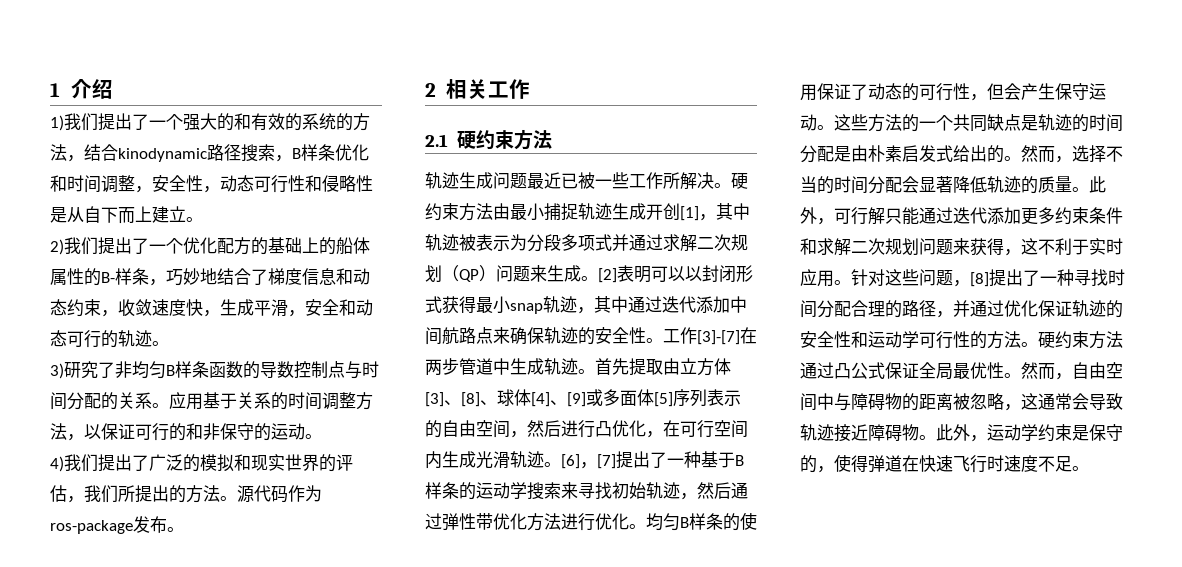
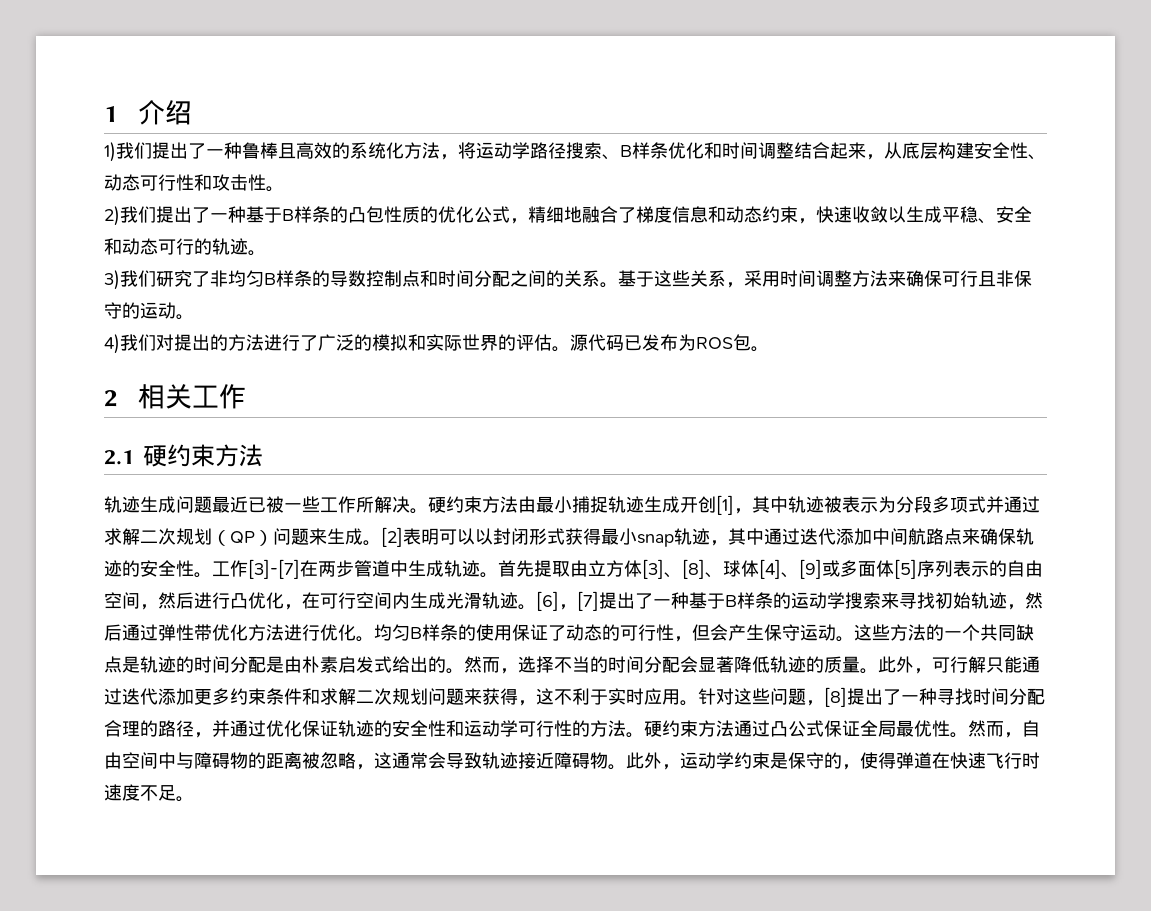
[166,113,370,131] [50,144,207,162] 个强大的和有效的系统的方法，结合kinodynamic -> [224,142,530,160] 种鲁棒且高效的系统化方法，将运动学
[275,155,292,162] ， -> [602,154,620,160] 、
[135,175,373,193] [50,206,186,224] ，安全性，动态可行性和侵略性是从自下而上建立 -> [794,142,1046,160] [104,174,266,191] 结合起来，从底层构建安全性、动态可行性和攻击性
[166,237,370,255] [50,268,234,286] 个优化配方的基础上的船体属性的B-样条，巧妙地结 -> [228,206,600,224] 种基于B样条的凸包性质的优化公式，精细地融
[118,299,305,317] 收敛速度快，生成平滑， -> [816,206,996,224] 快速收敛以生成平稳、
(64, 371) none -> [120,270,156,287] 我们
[209,361,243,378] 函数 -> (312, 278) none
[345,361,379,379] [50,392,101,410] 与时间分配 -> [420,270,546,287] 和时间分配之间
[169,392,373,410] [50,423,203,441] 应用基于关系的时间调整方法，以保证可行的和 -> [618,270,996,288] 基于这些关系，采用时间调整方法来确保可行且
[98,454,132,472] 提出 -> [156,334,300,351] 对提出的方法进行
[251,454,285,471] 现实 -> [426,334,462,351] 实际
[67,485,322,503] [50,516,167,534] ，我们所提出的方法。源代码作为ros-package发布 -> [552,334,751,352] 。源代码已发布为ROS包

